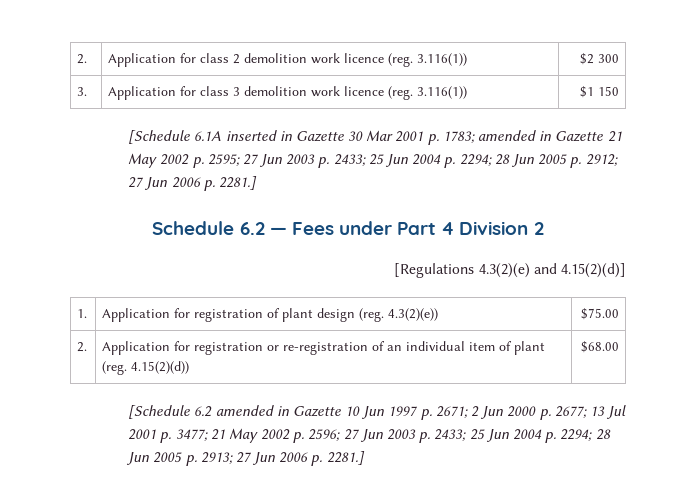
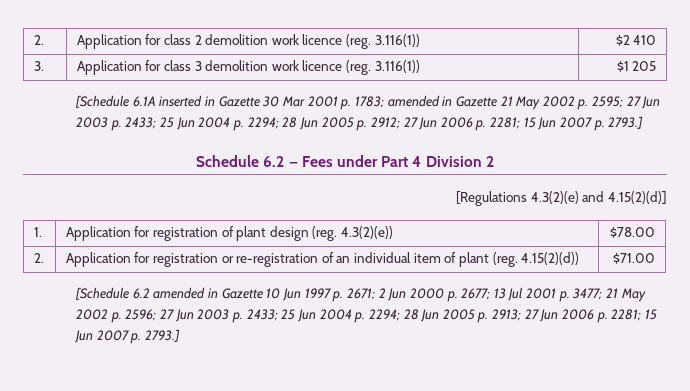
[597,54,619,63] 300 -> [633,35,657,45] 410
[597,86,619,96] 150 -> [632,61,657,71] 205
[218,176,257,190] 2281.] -> [490,116,644,131] 2281; 15 Jun 2007 p. 2793.]
[580,308,619,320] $75.00 -> [610,227,656,238] $78.00
[580,341,619,353] $68.00 -> [613,253,656,264] $71.00
[326,451,365,465] 2281.] -> [611,309,657,321] [74,329,181,344] 2281; 15 Jun 2007 p. 2793.]

